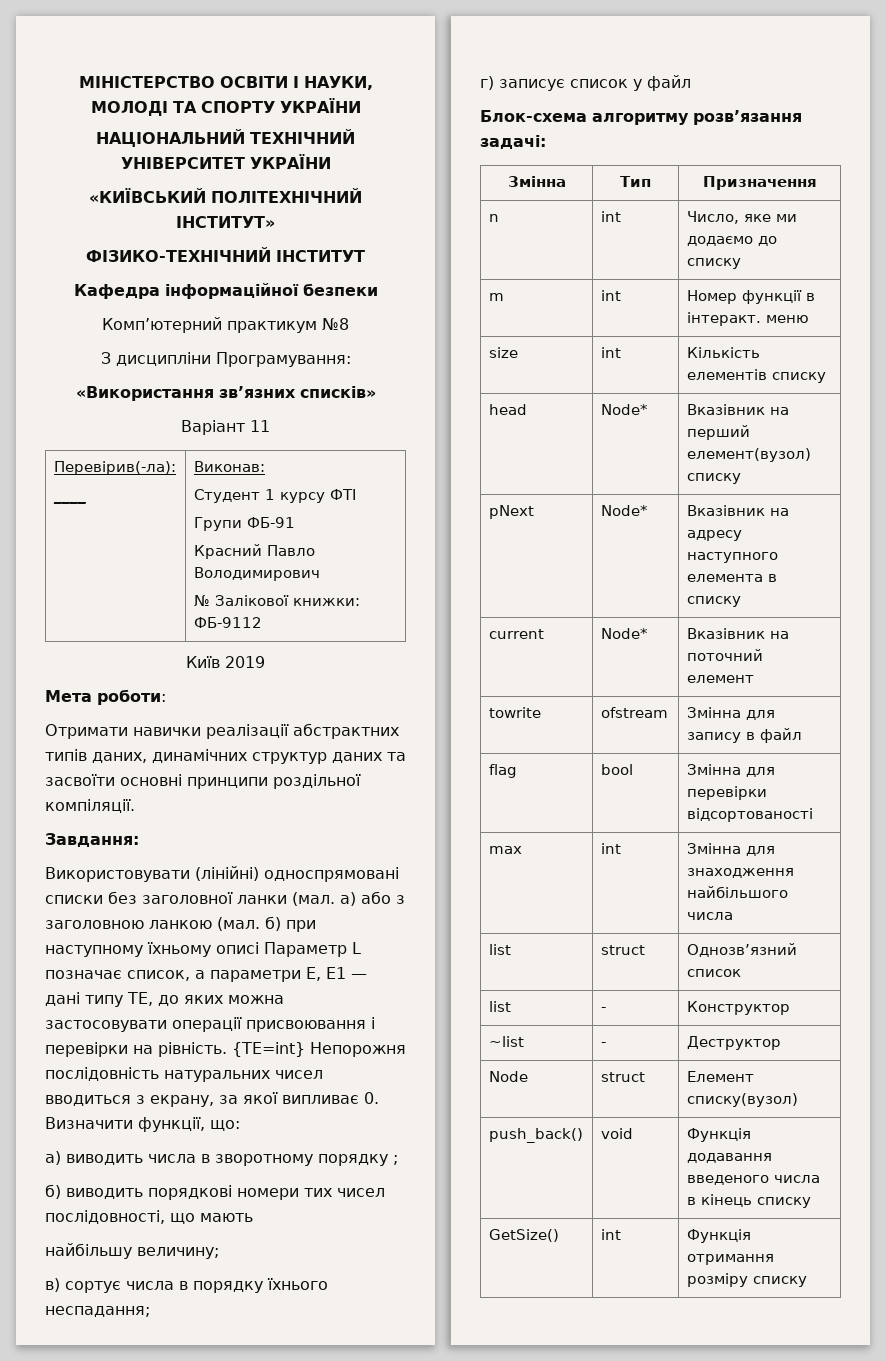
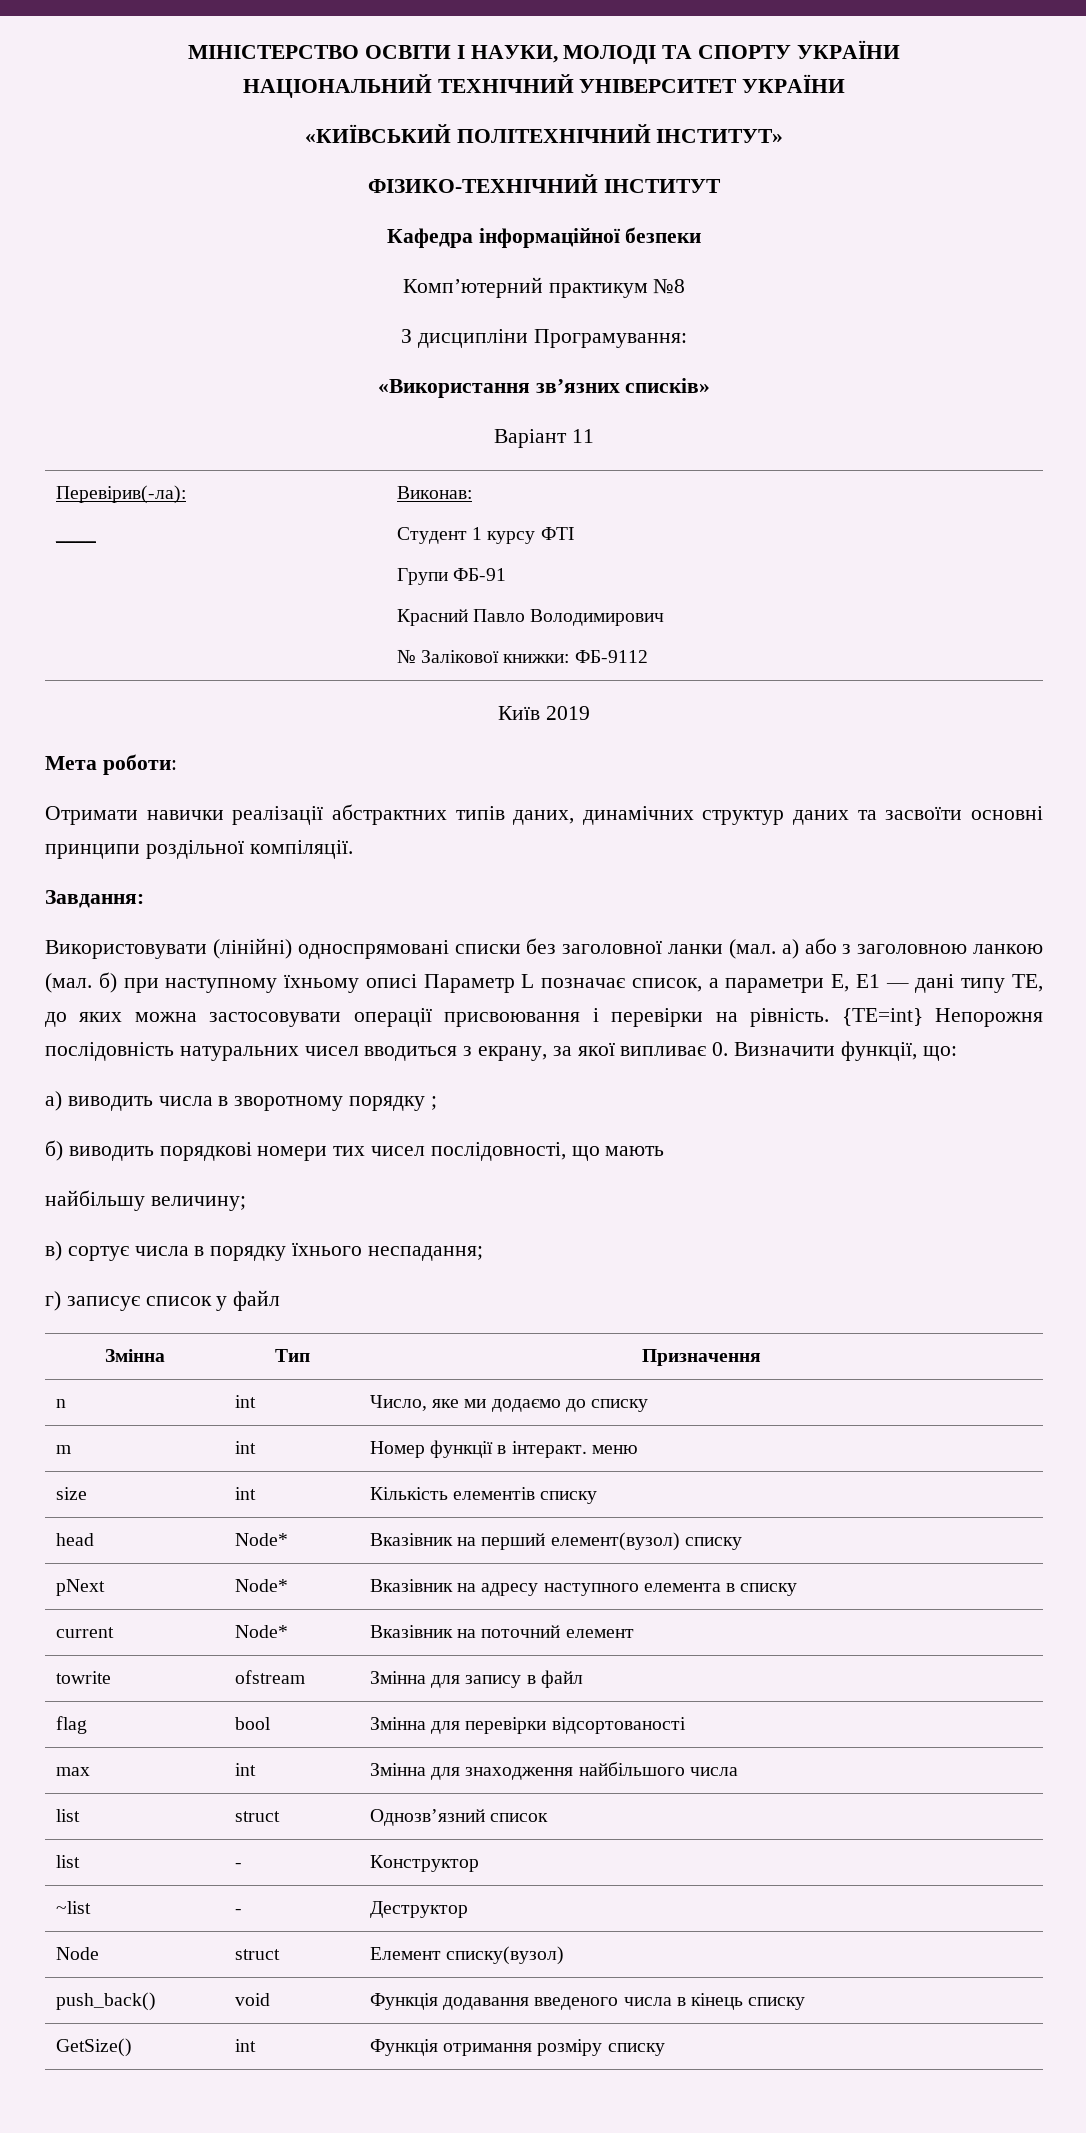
[480,110,802,125] [480,135,546,149] // Блок-схема алгоритму розв’язання задачі: -> (281, 1300) none

